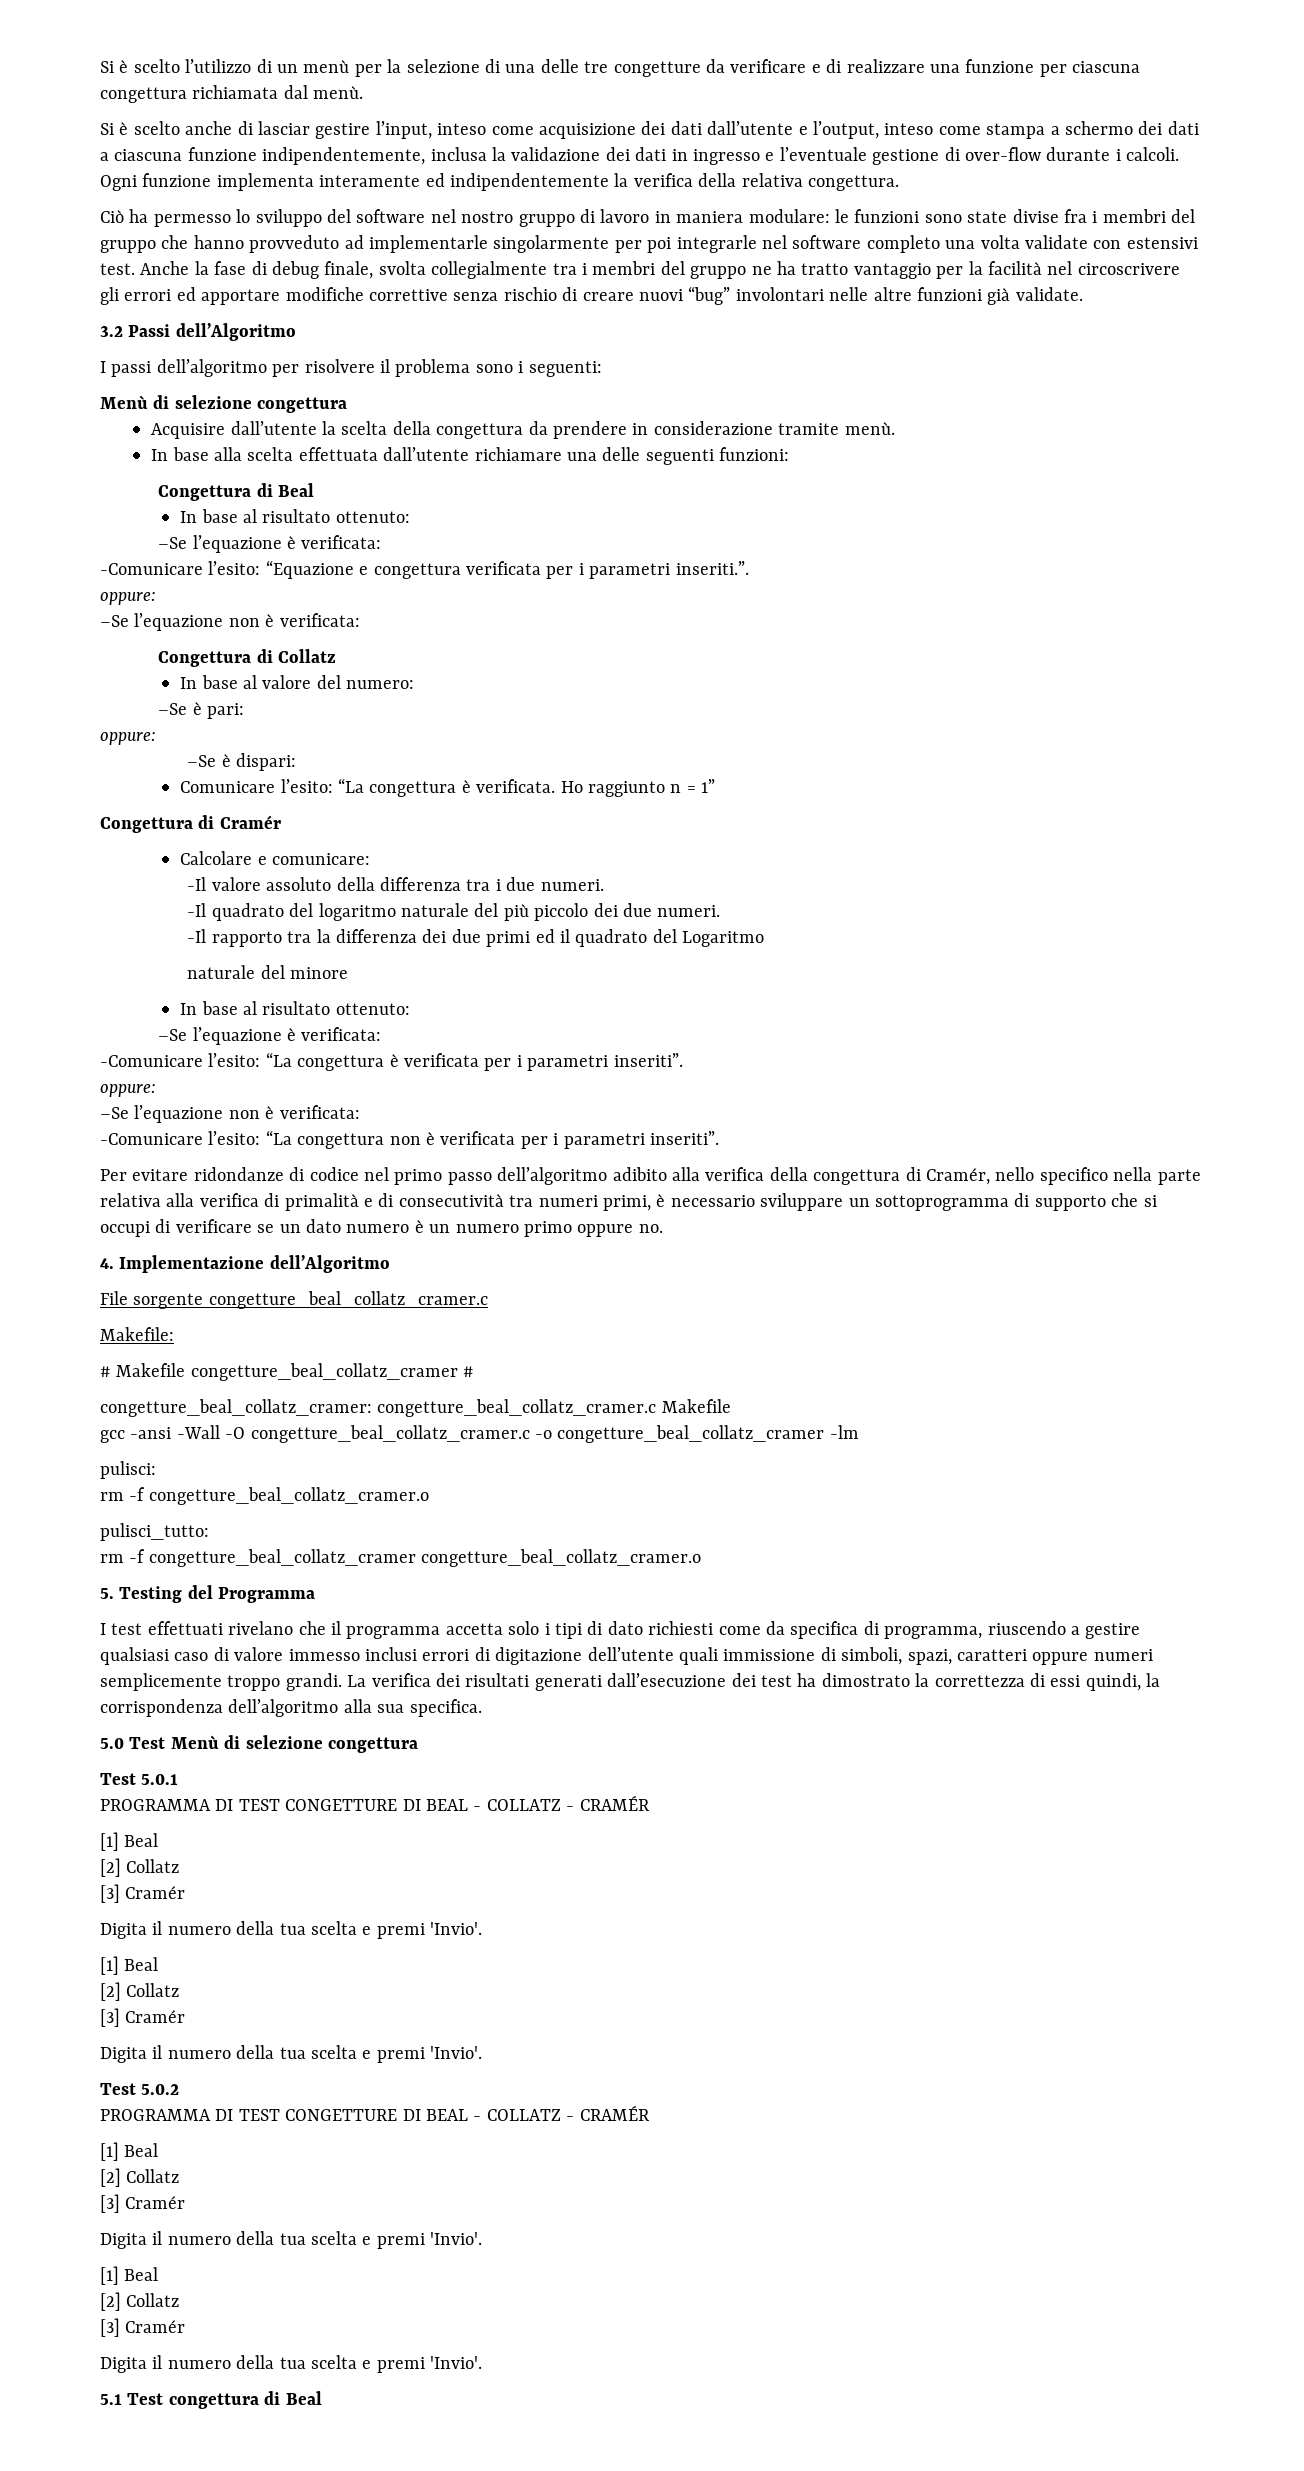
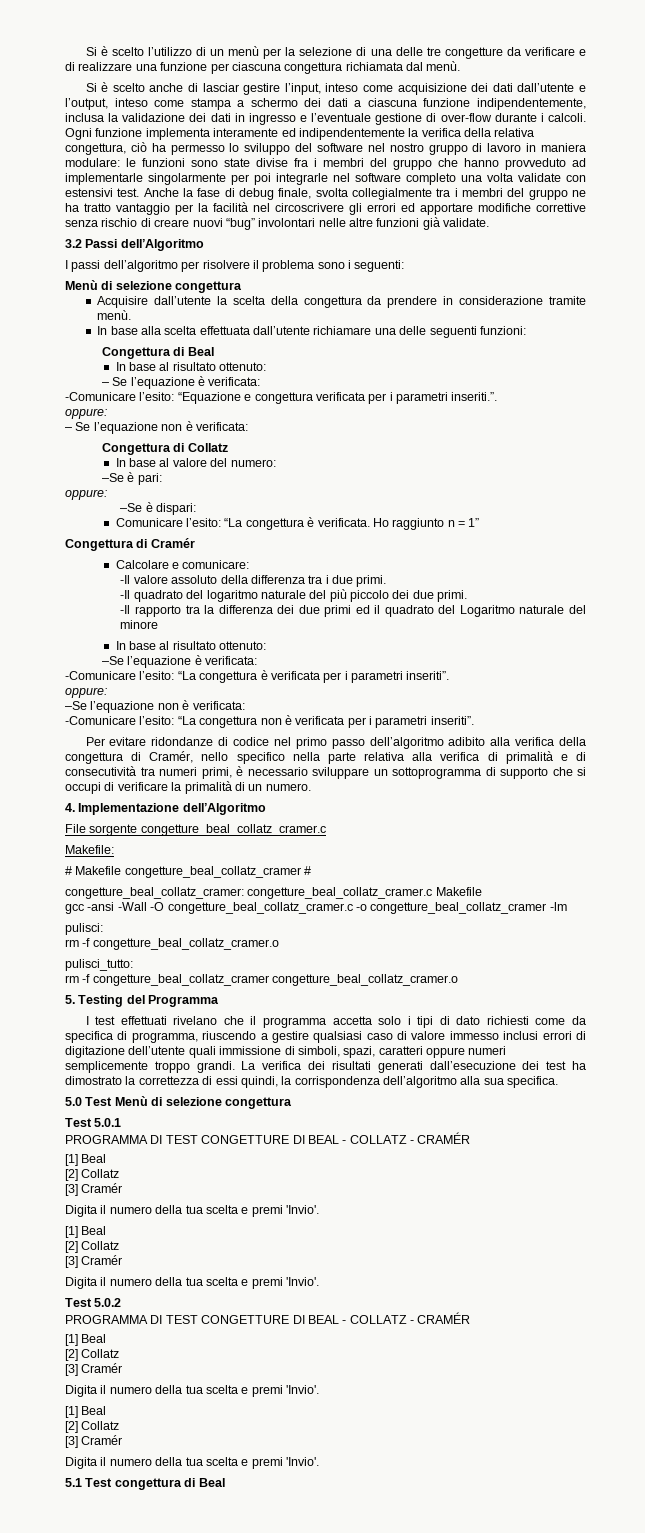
[807,175,899,191] [100,210,124,223] congettura. // Ciò -> [65,142,147,155] congettura, ciò
[158,537,188,549] –Se -> [101,377,128,386] – Se
[100,615,129,627] –Se -> [65,422,91,431] – Se
[540,879,604,891] numeri. -> [356,575,387,587] primi.
[657,905,721,917] numeri. -> [437,590,468,602] primi.
(765, 939) // -> (515, 611) none
[257,1219,663,1237] se un dato numero è un numero primo oppure no. -> [171,781,311,794] la primalità di un numero.

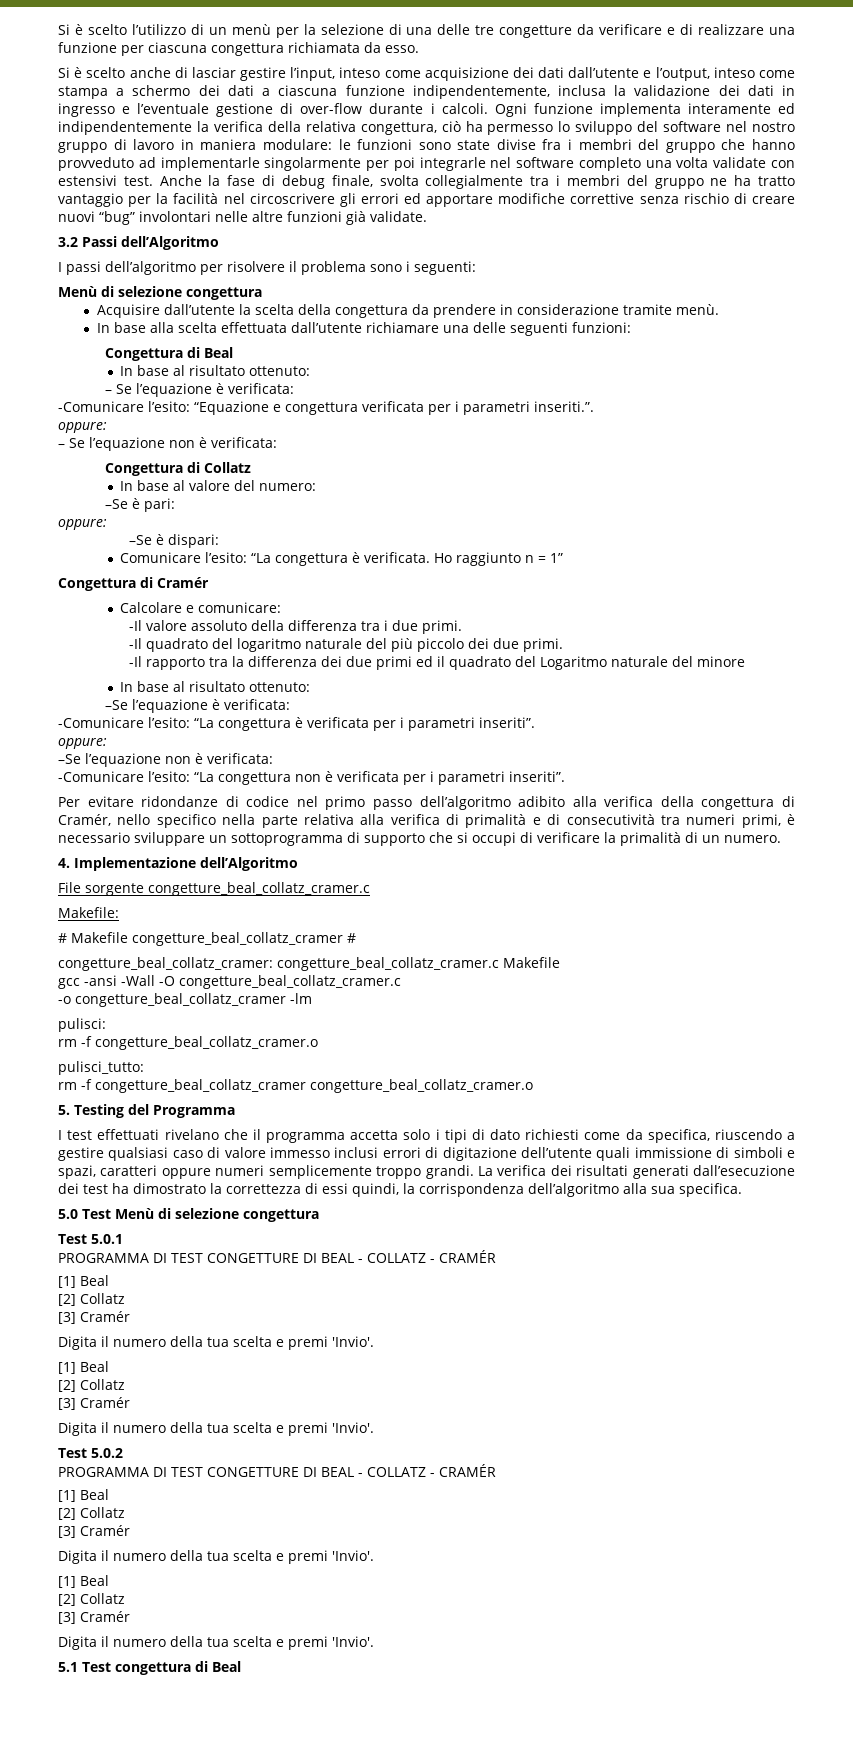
[406,61,461,71] dal menù. -> [364,42,419,53] da esso.
(353, 908) none -> (401, 982) //
[65,1031,198,1043] specifica di programma, -> [647,1129,710,1143] specifica,
[297,1046,340,1057] simboli, -> [733,1147,795,1158] simboli e

